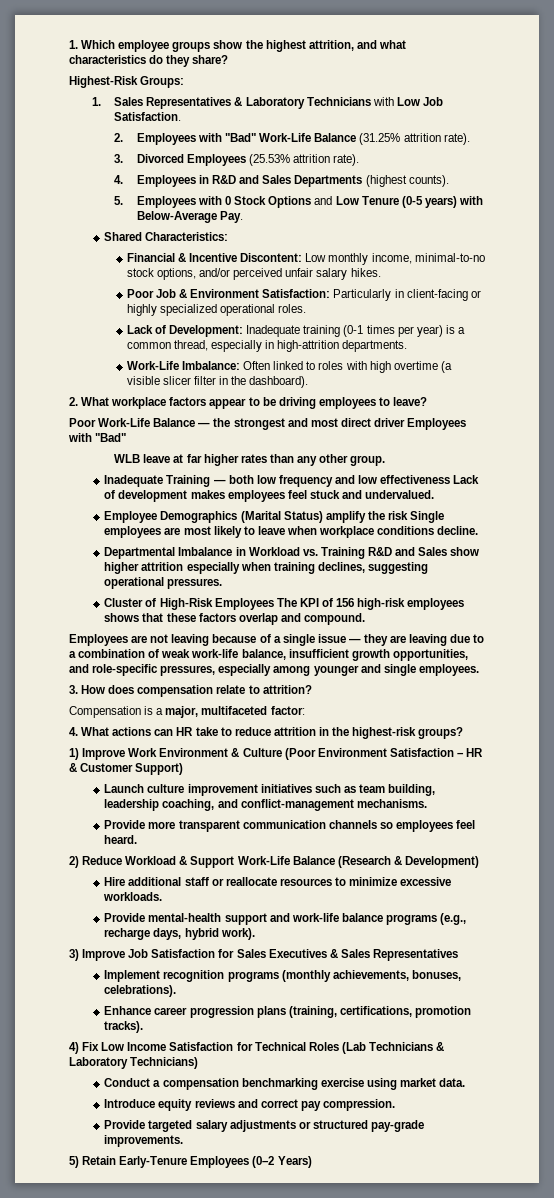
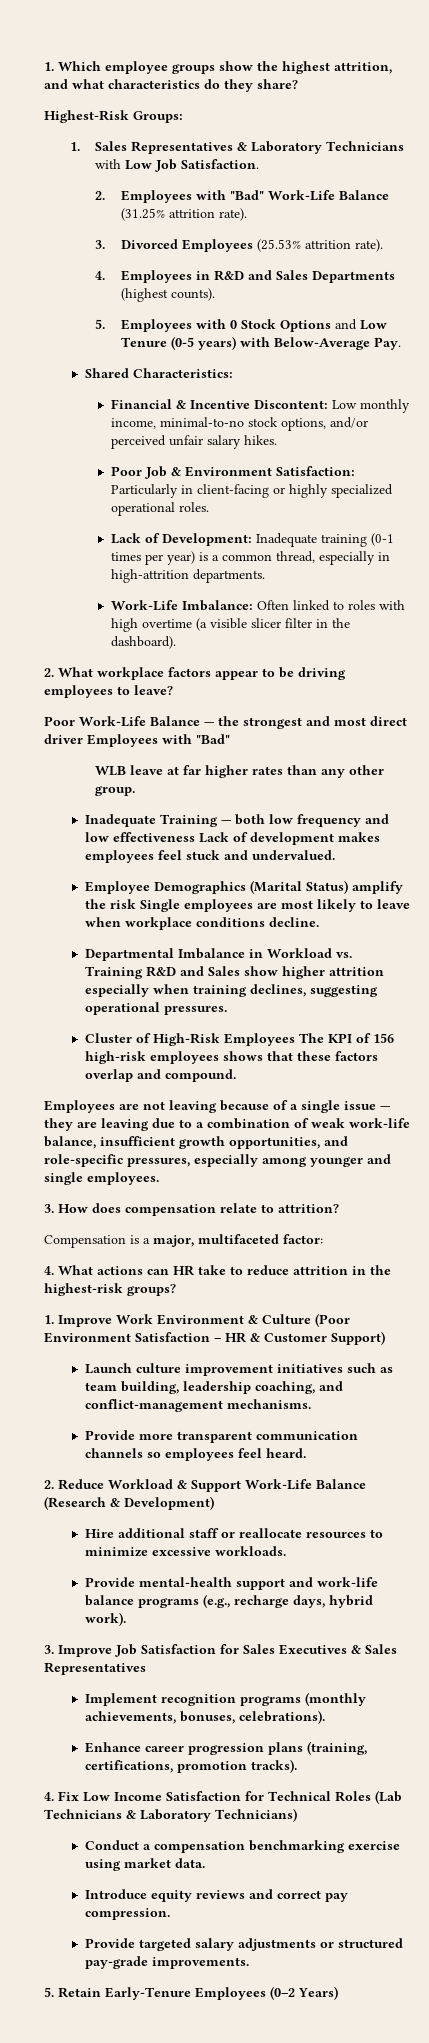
[69,748,79,760] 1) -> [44,1315,54,1324] 1.
[69,856,79,868] 2) -> [44,1480,54,1489] 2.
[69,949,79,961] 3) -> [44,1645,54,1654] 3.
[69,1042,79,1054] 4) -> [44,1792,54,1801] 4.
[69,1156,79,1168] 5) -> [44,1987,54,1997] 5.

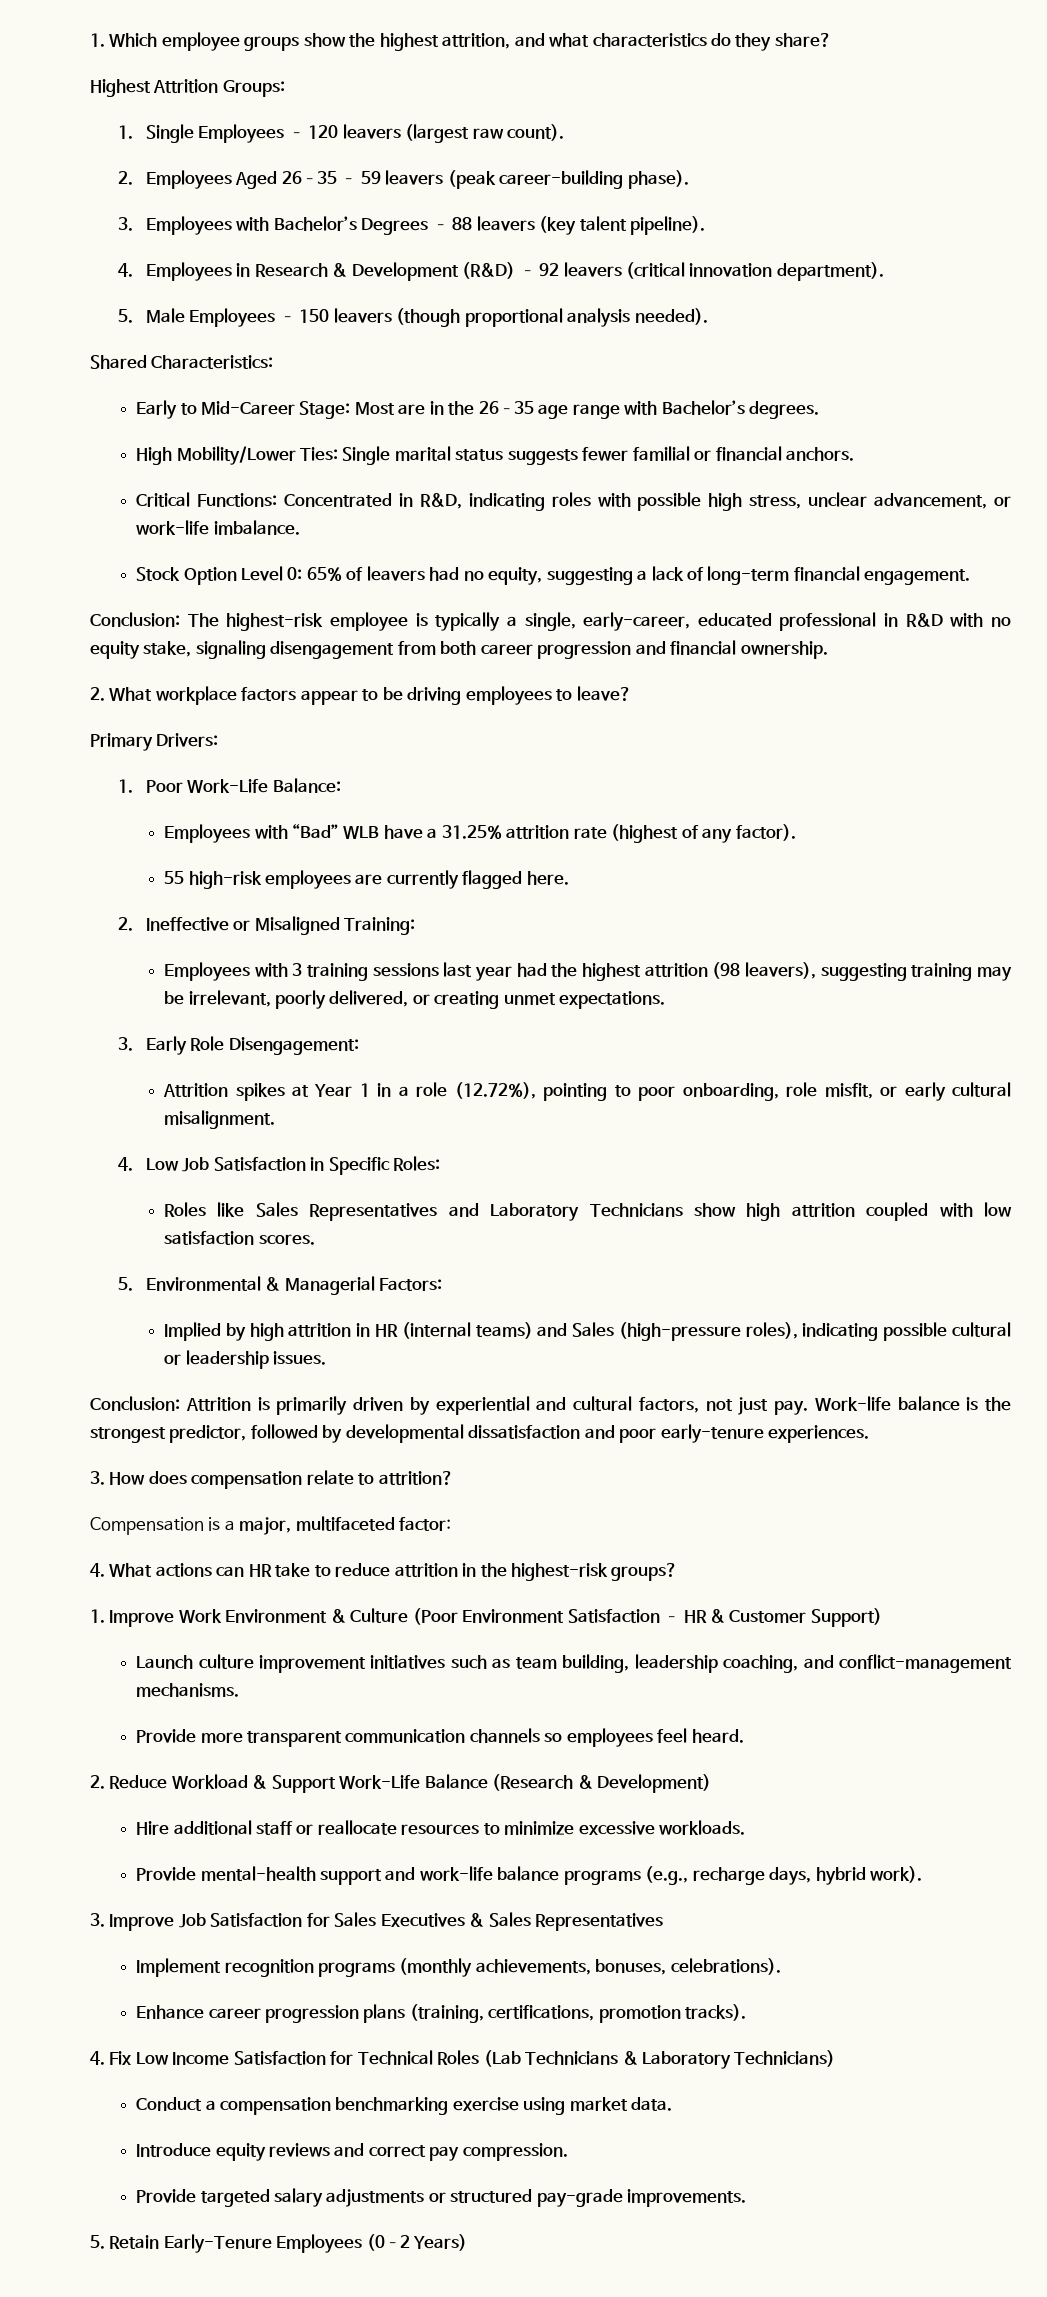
[44,110,129,123] Highest-Risk -> [90,79,219,97] Highest Attrition
[95,141,405,154] [95,159,260,172] [95,190,390,203] [121,208,248,221] [95,239,384,252] [95,270,396,283] [121,288,216,302] [95,319,388,332] [121,336,402,350] [85,368,234,378] [110,399,410,413] [110,417,368,431] [110,435,277,449] [110,466,355,479] [110,484,393,498] [110,502,209,516] [110,533,394,547] [110,551,390,565] [110,569,265,583] [110,600,405,611] [110,618,350,632] [110,636,176,649] Sales Representatives & Laboratory Technicians with Low Job Satisfaction. // 2. Employees with "Bad" Work-Life Balance (31.25% attrition rate). // 3. Divorced Employees (25.53% attrition rate). // 4. Employees in R&D and Sales Departments (highest counts). // 5. Employees with 0 Stock Options and Low Tenure (0-5 years) with Below-Average Pay. // Shared Characteristics: // Financial & Incentive Discontent: Low monthly income, minimal-to-no stock options, and/or perceived unfair salary hikes. // Poor Job & Environment Satisfaction: Particularly in client-facing or highly specialized operational roles. // Lack of Development: Inadequate training (0-1 times per year) is a common thread, especially in high-attrition departments. // Work-Life Imbalance: Often linked to roles with high overtime (a visible slicer filter in the dashboard). -> [145,124,565,143] [117,170,689,189] [117,216,706,235] [117,262,884,281] [117,308,708,327] [90,355,274,369] [136,400,820,419] [136,446,855,465] [136,492,1011,511] [136,520,300,535] [136,566,971,585] [90,612,1011,631] [90,640,828,659] Single Employees – 120 leavers (largest raw count). // 2. Employees Aged 26–35 – 59 leavers (peak career-building phase). // 3. Employees with Bachelor’s Degrees – 88 leavers (key talent pipeline). // 4. Employees in Research & Development (R&D) – 92 leavers (critical innovation department). // 5. Male Employees – 150 leavers (though proportional analysis needed). // Shared Characteristics: // Early to Mid-Career Stage: Most are in the 26–35 age range with Bachelor’s degrees. // High Mobility/Lower Ties: Single marital status suggests fewer familial or financial anchors. // Critical Functions: Concentrated in R&D, indicating roles with possible high stress, unclear advancement, or work-life imbalance. // Stock Option Level 0: 65% of leavers had no equity, suggesting a lack of long-term financial engagement. // Conclusion: The highest-risk employee is typically a single, early-career, educated professional in R&D with no equity stake, signaling disengagement from both career progression and financial ownership.
[44,716,407,729] [44,734,230,747] [95,765,385,778] [95,786,136,796] [85,814,390,827] [85,832,381,845] [85,850,336,863] [85,880,404,894] [85,899,411,912] [85,917,320,930] [85,948,353,961] [85,966,385,979] [85,984,379,997] [85,1002,228,1015] [85,1033,395,1046] [85,1051,379,1064] [85,1069,237,1082] [44,1100,390,1113] [44,1118,410,1131] [44,1136,348,1149] [44,1154,391,1167] [44,1172,159,1185] Poor Work-Life Balance — the strongest and most direct driver Employees with "Bad" // WLB leave at far higher rates than any other group. // Inadequate Training — both low frequency and low effectiveness Lack of development makes employees feel stuck and undervalued. // Employee Demographics (Marital Status) amplify the risk Single employees are most likely to leave when workplace conditions decline. // Departmental Imbalance in Workload vs. Training R&D and Sales show higher attrition especially when training declines, suggesting operational pressures. // Cluster of High-Risk Employees The KPI of 156 high-risk employees shows that these factors overlap and compound. // Employees are not leaving because of a single issue — they are leaving due to a combination of weak work-life balance, insufficient growth opportunities, and role-specific pressures, especially among younger and single employees. -> [90,733,219,751] [117,778,341,793] [164,824,796,843] [164,870,569,889] [117,916,416,935] [164,962,1012,981] [164,990,666,1009] [117,1036,359,1055] [163,1082,1011,1101] [164,1110,276,1129] [117,1156,441,1175] [164,1202,1012,1221] [164,1231,315,1245] [117,1276,443,1295] [164,1322,1012,1341] [164,1350,326,1369] [90,1396,1011,1415] [90,1424,870,1443] Primary Drivers: // 1. Poor Work-Life Balance: // Employees with “Bad” WLB have a 31.25% attrition rate (highest of any factor). // 55 high-risk employees are currently flagged here. // 2. Ineffective or Misaligned Training: // Employees with 3 training sessions last year had the highest attrition (98 leavers), suggesting training may be irrelevant, poorly delivered, or creating unmet expectations. // 3. Early Role Disengagement: // Attrition spikes at Year 1 in a role (12.72%), pointing to poor onboarding, role misfit, or early cultural misalignment. // 4. Low Job Satisfaction in Specific Roles: // Roles like Sales Representatives and Laboratory Technicians show high attrition coupled with low satisfaction scores. // 5. Environmental & Managerial Factors: // Implied by high attrition in HR (internal teams) and Sales (high-pressure roles), indicating possible cultural or leadership issues. // Conclusion: Attrition is primarily driven by experiential and cultural factors, not just pay. Work-life balance is the strongest predictor, followed by developmental dissatisfaction and poor early-tenure experiences.

